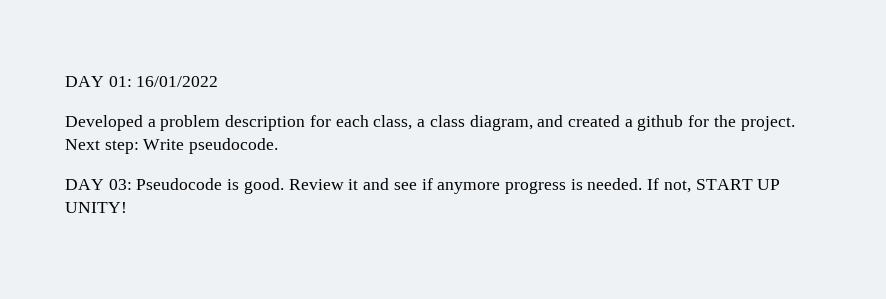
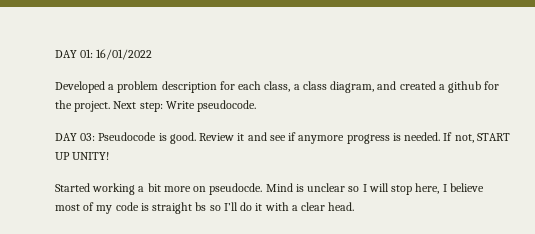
(127, 207) none -> [55,183,484,195] [55,202,355,214] // Started working a bit more on pseudocde. Mind is unclear so I will stop here, I believe most of my code is straight bs so I’ll do it with a clear head.

